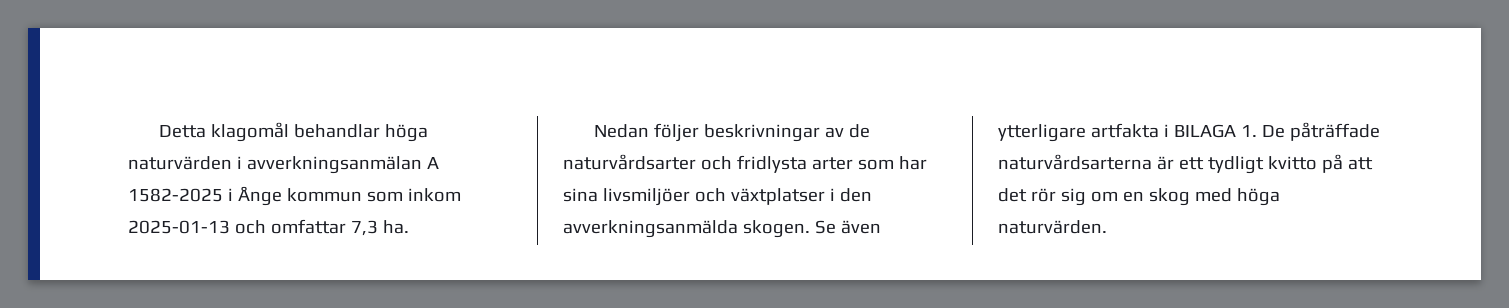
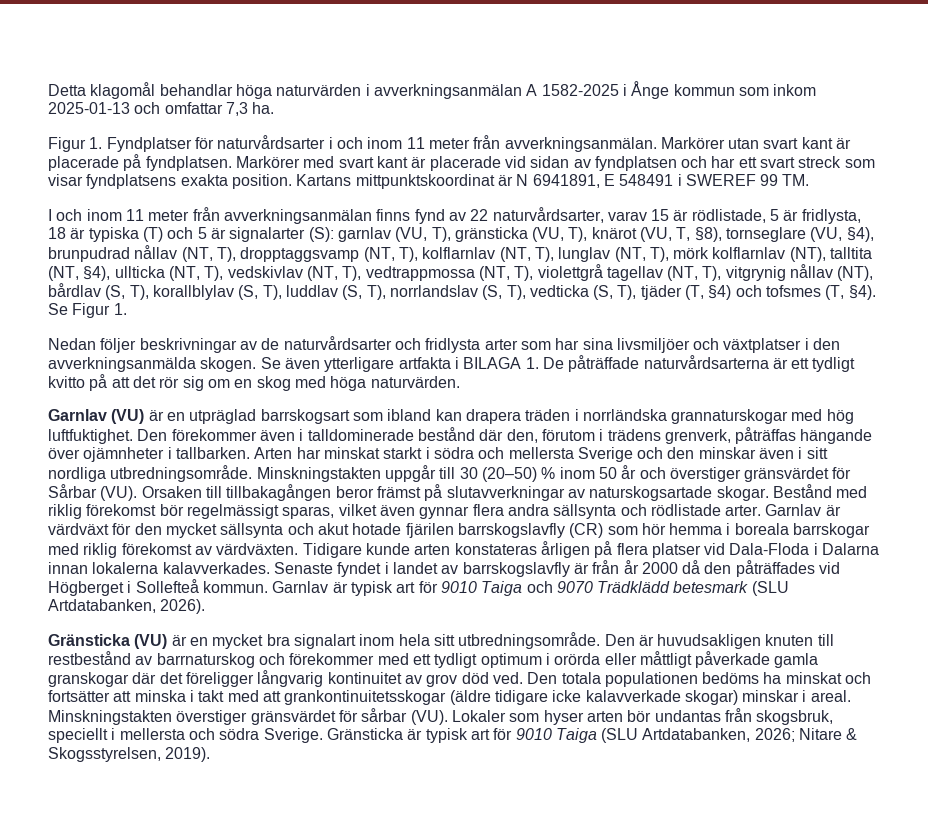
(409, 227) none -> [48,135,852,152] [48,154,875,171] [48,174,810,189] [48,207,861,224] [48,227,874,242] [48,245,873,262] [48,264,874,281] [48,283,876,300] [48,303,127,318] // Figur 1. Fyndplatser för naturvårdsarter i och inom 11 meter från avverkningsanmälan. Markörer utan svart kant är placerade på fyndplatsen. Markörer med svart kant är placerade vid sidan av fyndplatsen och har ett svart streck som visar fyndplatsens exakta position. Kartans mittpunktskoordinat är N 6941891, E 548491 i SWEREF 99 TM. // I och inom 11 meter från avverkningsanmälan finns fynd av 22 naturvårdsarter, varav 15 är rödlistade, 5 är fridlysta, 18 är typiska (T) och 5 är signalarter (S): garnlav (VU, T), gränsticka (VU, T), knärot (VU, T, §8), tornseglare (VU, §4), brunpudrad nållav (NT, T), dropptaggsvamp (NT, T), kolflarnlav (NT, T), lunglav (NT, T), mörk kolflarnlav (NT), talltita (NT, §4), ullticka (NT, T), vedskivlav (NT, T), vedtrappmossa (NT, T), violettgrå tagellav (NT, T), vitgrynig nållav (NT), bårdlav (S, T), korallblylav (S, T), luddlav (S, T), norrlandslav (S, T), vedticka (S, T), tjäder (T, §4) och tofsmes (T, §4). Se Figur 1.
(1107, 227) none -> [48,409,854,424] [48,427,873,444] [48,447,828,462] [48,465,852,482] [48,484,868,501] [48,504,841,519] [48,523,871,538] [48,541,880,558] [48,560,841,577] [48,579,789,596] [48,599,206,614] [48,632,834,649] [48,651,819,668] [48,670,872,687] [48,690,851,705] [48,708,834,725] [48,728,858,743] [48,747,211,762] // Garnlav (VU) är en utpräglad barrskogsart som ibland kan drapera träden i norrländska grannaturskogar med hög luftfuktighet. Den förekommer även i talldominerade bestånd där den, förutom i trädens grenverk, påträffas hängande över ojämnheter i tallbarken. Arten har minskat starkt i södra och mellersta Sverige och den minskar även i sitt nordliga utbredningsområde. Minskningstakten uppgår till 30 (20–50) % inom 50 år och överstiger gränsvärdet för Sårbar (VU). Orsaken till tillbakagången beror främst på slutavverkningar av naturskogsartade skogar. Bestånd med riklig förekomst bör regelmässigt sparas, vilket även gynnar flera andra sällsynta och rödlistade arter. Garnlav är värdväxt för den mycket sällsynta och akut hotade fjärilen barrskogslavfly (CR) som hör hemma i boreala barrskogar med riklig förekomst av värdväxten. Tidigare kunde arten konstateras årligen på flera platser vid Dala-Floda i Dalarna innan lokalerna kalavverkades. Senaste fyndet i landet av barrskogslavfly är från år 2000 då den påträffades vid Högberget i Sollefteå kommun. Garnlav är typisk art för 9010 Taiga och 9070 Trädklädd betesmark (SLU Artdatabanken, 2026). // Gränsticka (VU) är en mycket bra signalart inom hela sitt utbredningsområde. Den är huvudsakligen knuten till restbestånd av barrnaturskog och förekommer med ett tydligt optimum i orörda eller måttligt påverkade gamla granskogar där det föreligger långvarig kontinuitet av grov död ved. Den totala populationen bedöms ha minskat och fortsätter att minska i takt med att grankontinuitetsskogar (äldre tidigare icke kalavverkade skogar) minskar i areal. Minskningstakten överstiger gränsvärdet för sårbar (VU). Lokaler som hyser arten bör undantas från skogsbruk, speciellt i mellersta och södra Sverige. Gränsticka är typisk art för 9010 Taiga (SLU Artdatabanken, 2026; Nitare & Skogsstyrelsen, 2019).

